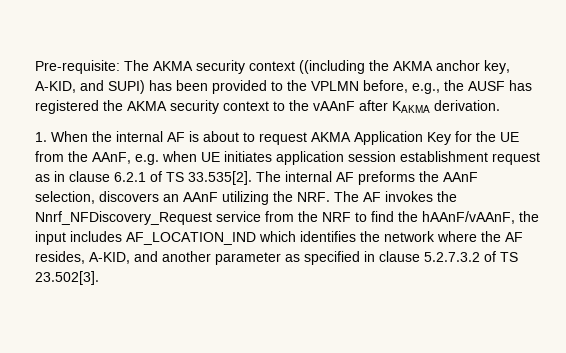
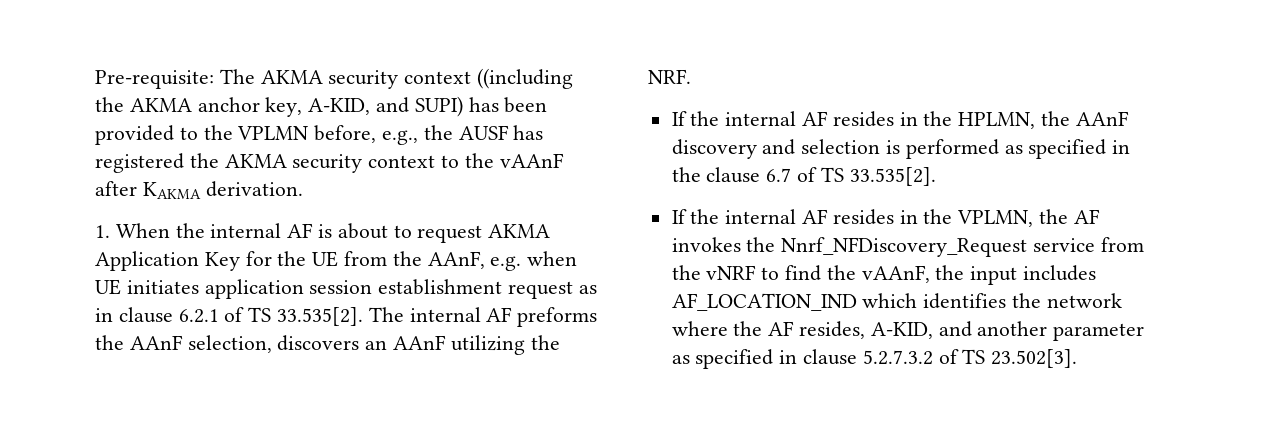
[334,191,359,202] The -> [671,111,1129,129] [671,139,1131,159] [671,167,936,186] [671,209,1069,227] // If the internal AF resides in the HPLMN, the AAnF discovery and selection is performed as specified in the clause 6.7 of TS 33.535[2]. // If the internal AF resides in the VPLMN, the
[322,212,351,222] NRF -> [706,265,757,280] vNRF
[422,211,515,224] hAAnF/vAAnF, -> [861,265,930,283] vAAnF,

